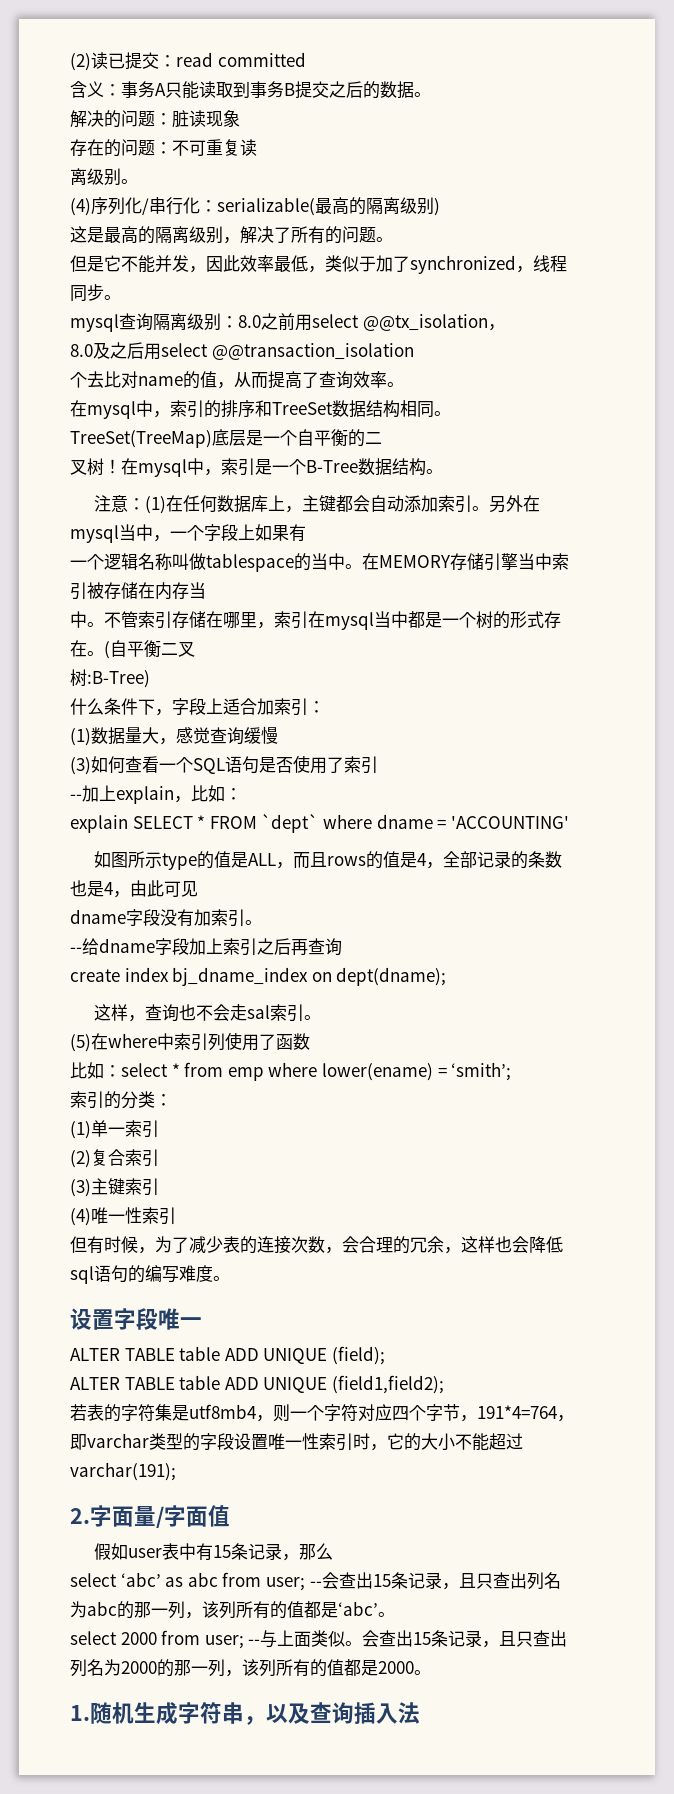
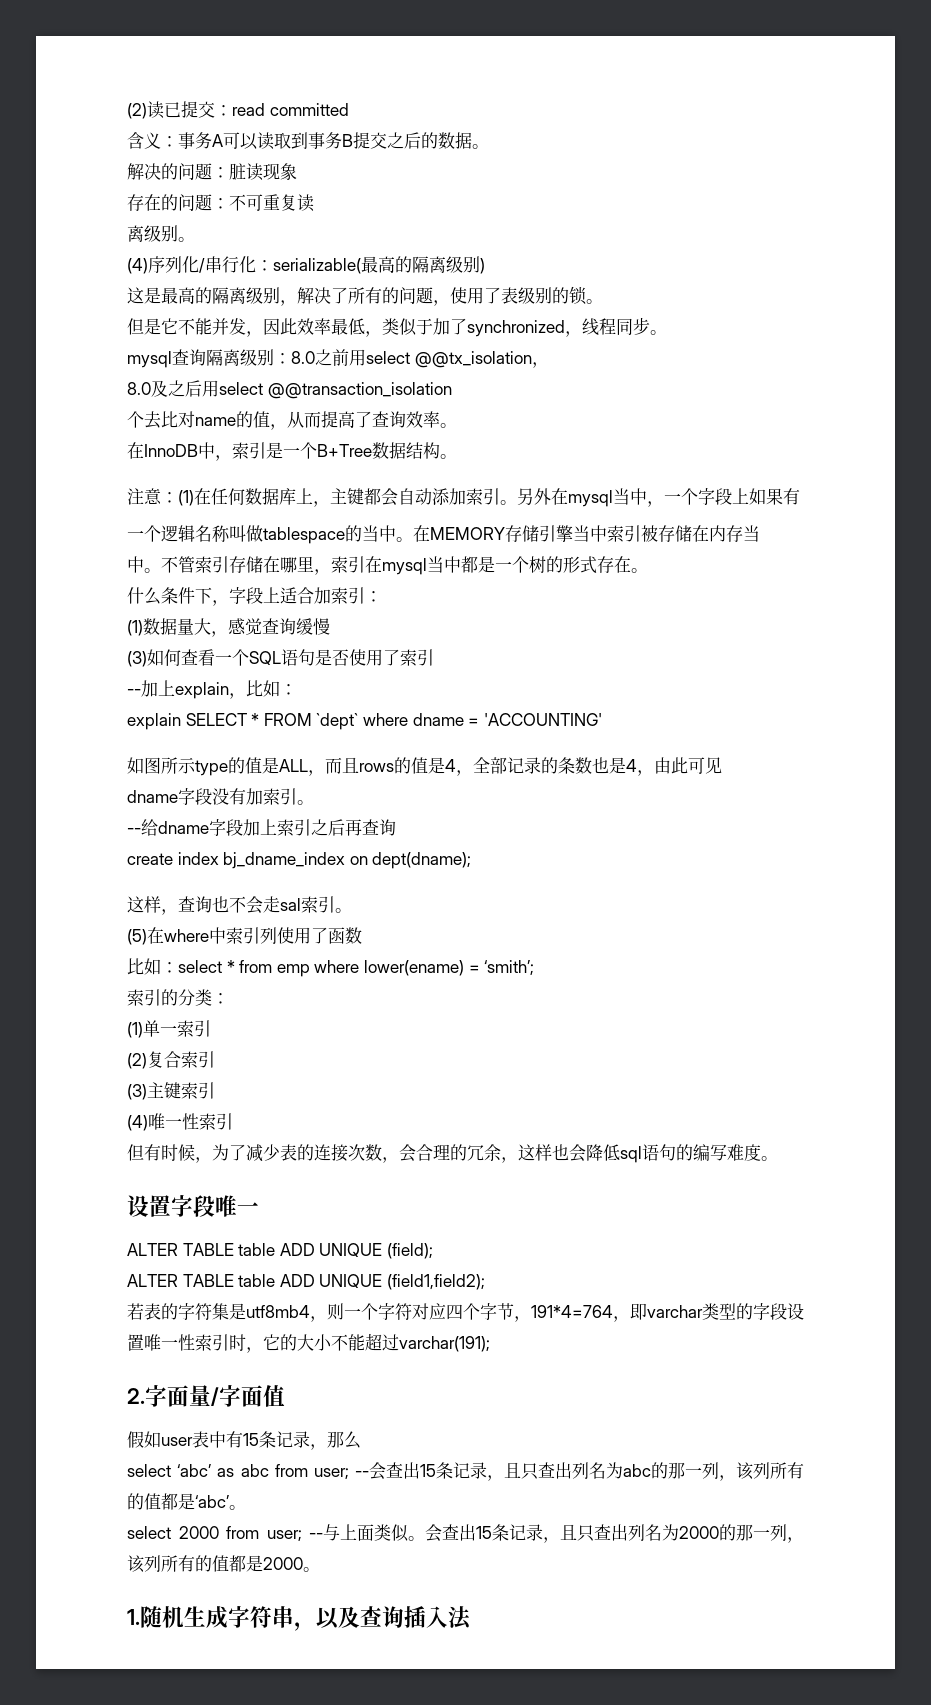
[165,81,199,99] 只能 -> [223,132,258,150] 可以
(376, 235) none -> [433,286,587,306] ，使用了表级别的锁
[87,400,451,419] [70,429,382,448] [70,458,187,477] mysql中，索引的排序和TreeSet数据结构相同。TreeSet(TreeMap)底层是一个自平衡的二 // 叉树！在mysql -> [144,444,198,457] InnoDB
[306,460,358,473] B-Tree -> [317,444,372,457] B+Tree
[104,640,195,659] [70,669,150,688] (自平衡二叉 // 树:B-Tree) -> (648, 570) none

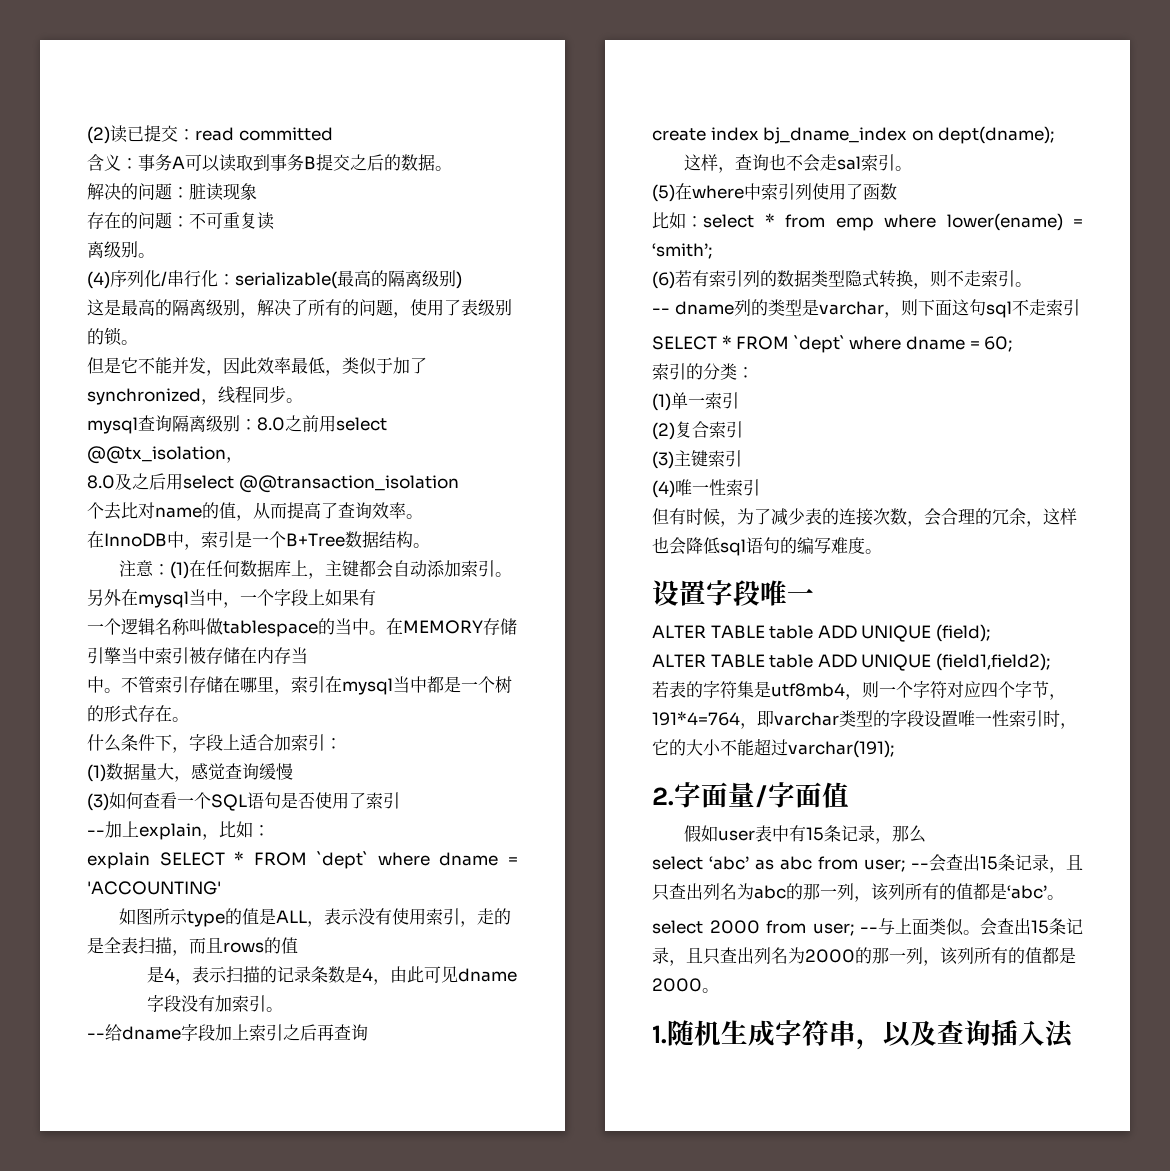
(325, 773) none -> [324,908,512,927] [87,937,189,956] 表示没有使用索引，走的是全表扫描，
[428,757,609,776] 是4，全部记录的条数也 -> [147,966,346,985] // 是4，表示扫描的记录条数
(722, 765) // -> (459, 974) none
(535, 967) none -> [652,270,1032,289] [652,299,1080,318] [652,335,1013,353] // (6)若有索引列的数据类型隐式转换，则不走索引。 // -- dname列的类型是varchar，则下面这句sql不走索引 // SELECT * FROM `dept` where dname = 60;

